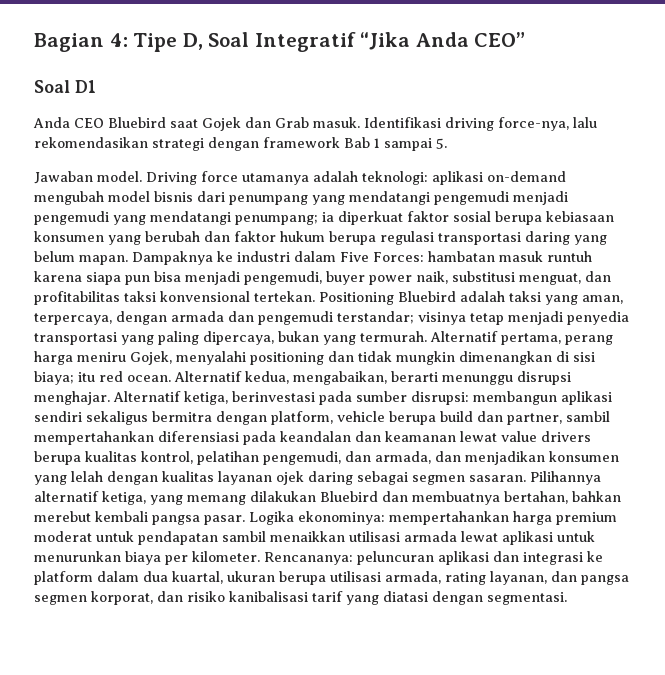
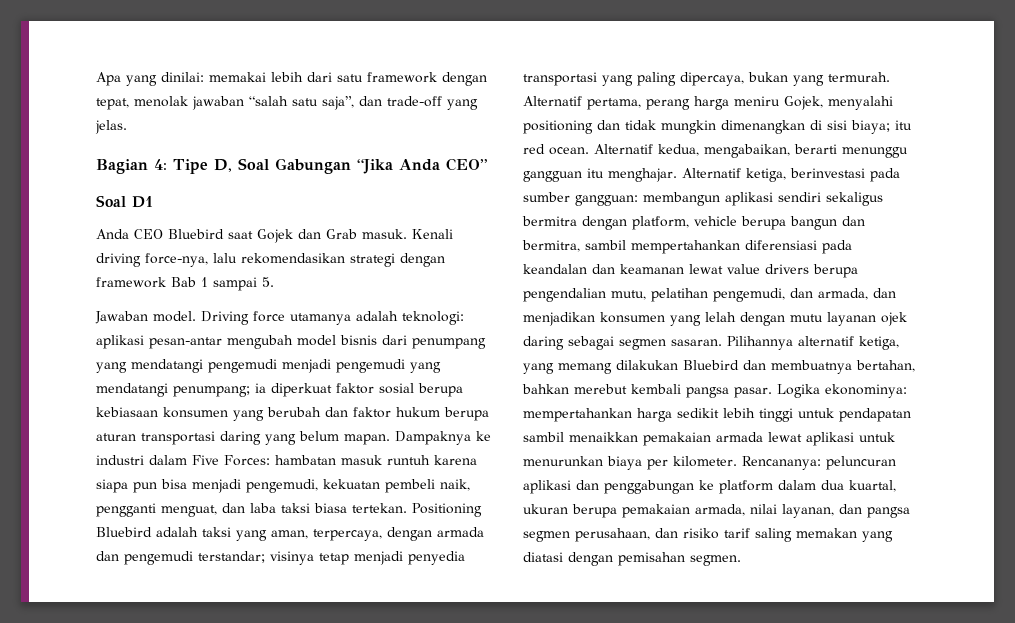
(34, 42) none -> [96,72,487,86] [96,96,478,110] [95,120,127,134] Apa yang dinilai: memakai lebih dari satu framework dengan tepat, menolak jawaban “salah satu saja”, dan trade-off yang jelas. //
[254,32,356,52] Integratif -> [275,158,351,174] Gabungan
[364,117,441,128] Identifikasi -> [412,229,453,239] Kenali
[487,171,566,182] on-demand -> [149,337,222,349] pesan-antar
[380,231,434,245] regulasi -> [96,433,136,441] aturan
[326,271,611,285] [34,291,250,305] buyer power naik, substitusi menguat, dan profitabilitas taksi konvensional -> [323,479,470,493] [96,503,347,517] kekuatan pembeli naik, pengganti menguat, dan laba taksi biasa
[517,371,571,385] disrupsi -> [523,168,604,182] gangguan itu
[411,391,469,405] disrupsi: -> [575,195,638,206] gangguan:
[440,411,562,425] build dan partner, -> [790,216,865,230] [522,240,580,252] bangun dan bermitra,
[85,451,193,464] kualitas kontrol, -> [523,288,646,302] pengendalian mutu,
[162,471,214,482] kualitas -> [790,314,823,322] mutu
[556,512,617,525] [34,531,92,542] premium moderat -> [677,408,793,422] sedikit lebih tinggi
[349,531,400,542] utilisasi -> [643,432,711,446] pemakaian
[523,552,583,565] integrasi -> [604,480,694,494] penggabungan
[330,571,486,585] utilisasi armada, rating -> [622,504,777,518] pemakaian armada, nilai
[91,591,153,605] korporat, -> [575,528,650,542] perusahaan,
[229,591,343,602] kanibalisasi tarif -> [724,528,857,542] tarif saling memakan
[487,592,567,605] segmentasi. -> [618,552,741,566] pemisahan segmen.

